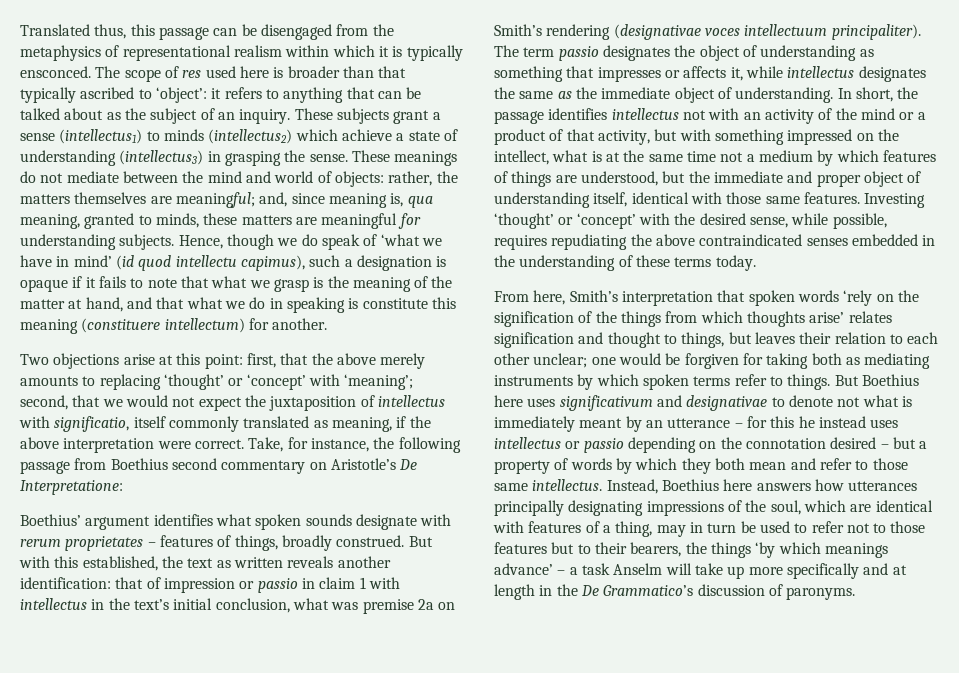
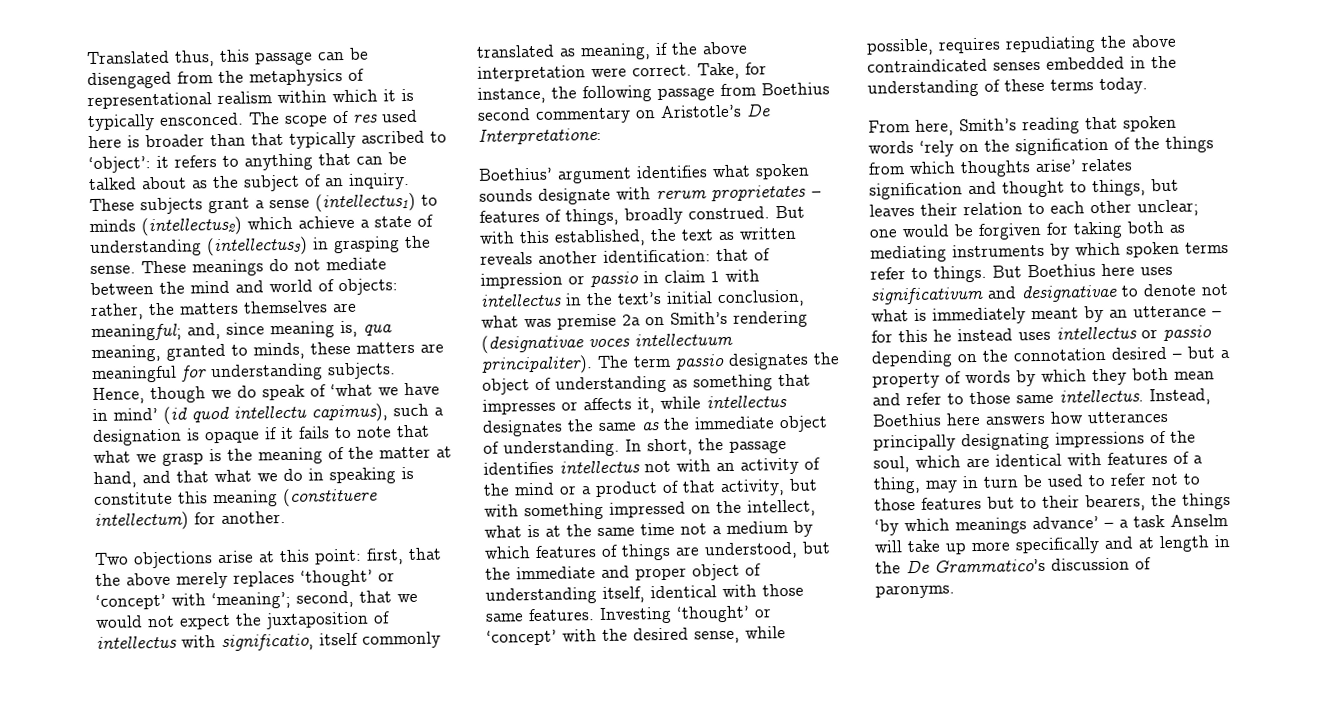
[20,374,161,390] amounts to replacing -> [233,570,295,587] replaces
[621,291,713,306] interpretation -> [1022,117,1080,135] reading

